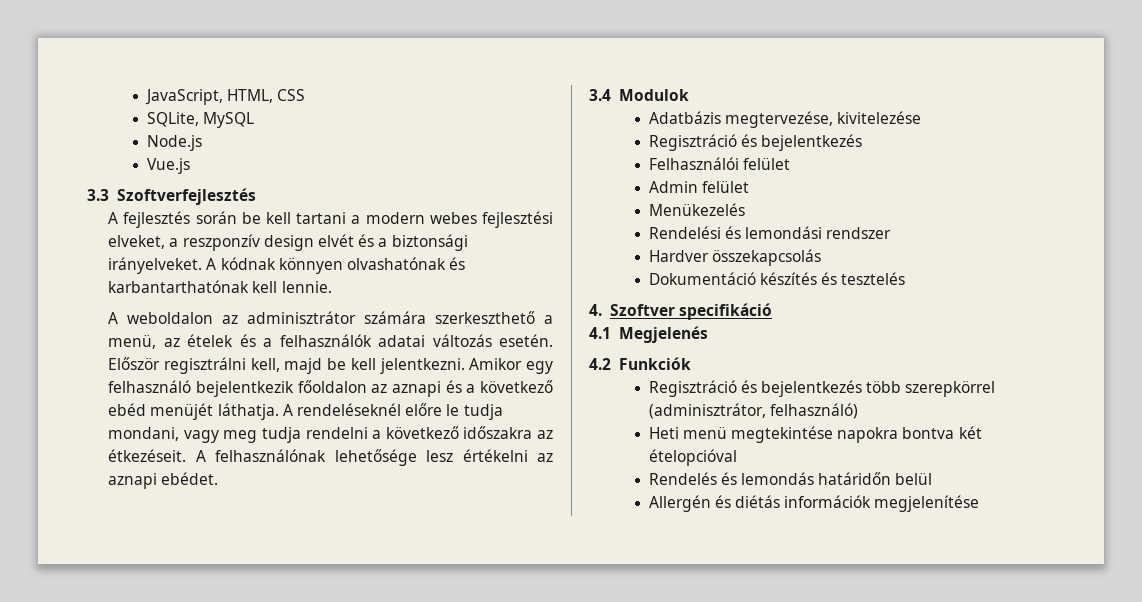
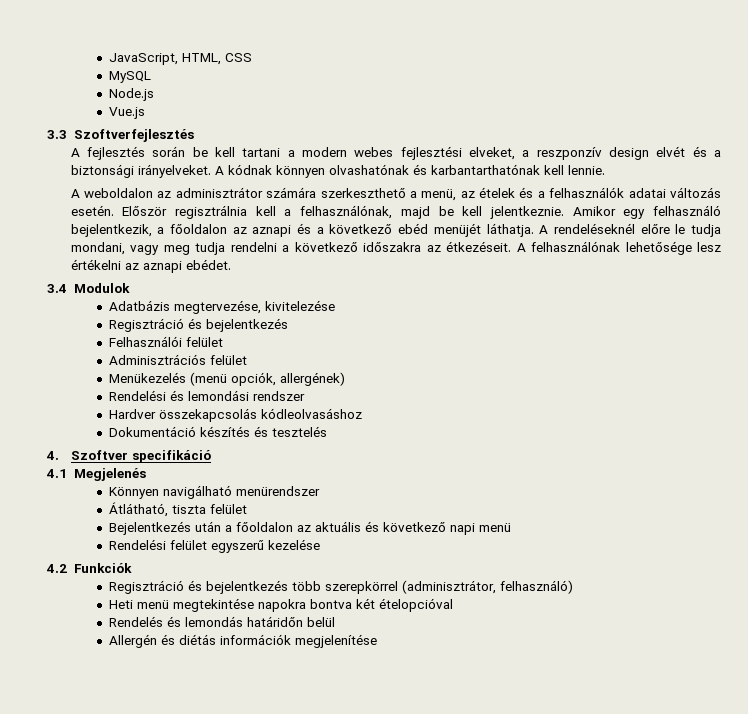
[146,112,199,127] SQLite, -> (253, 57) none
[164,357,280,374] regisztrálni kell, -> [175,205,393,219] regisztrálnia kell a felhasználónak,
[379,358,465,374] jelentkezni. -> [489,206,564,219] jelentkeznie.
[195,381,294,397] bejelentkezik -> [70,224,165,237] bejelentkezik, a
[648,181,698,193] Admin -> [109,354,207,365] Adminisztrációs
(745, 209) none -> [190,372,346,386] (menü opciók, allergének)
(821, 257) none -> [261,408,363,419] kódleolvasáshoz
(708, 334) none -> [109,485,321,499] [109,502,248,517] [109,521,512,535] [109,539,321,553] // Könnyen navigálható menürendszer // Átlátható, tiszta felület // Bejelentkezés után a főoldalon az aktuális és következő napi menü // Rendelési felület egyszerű kezelése

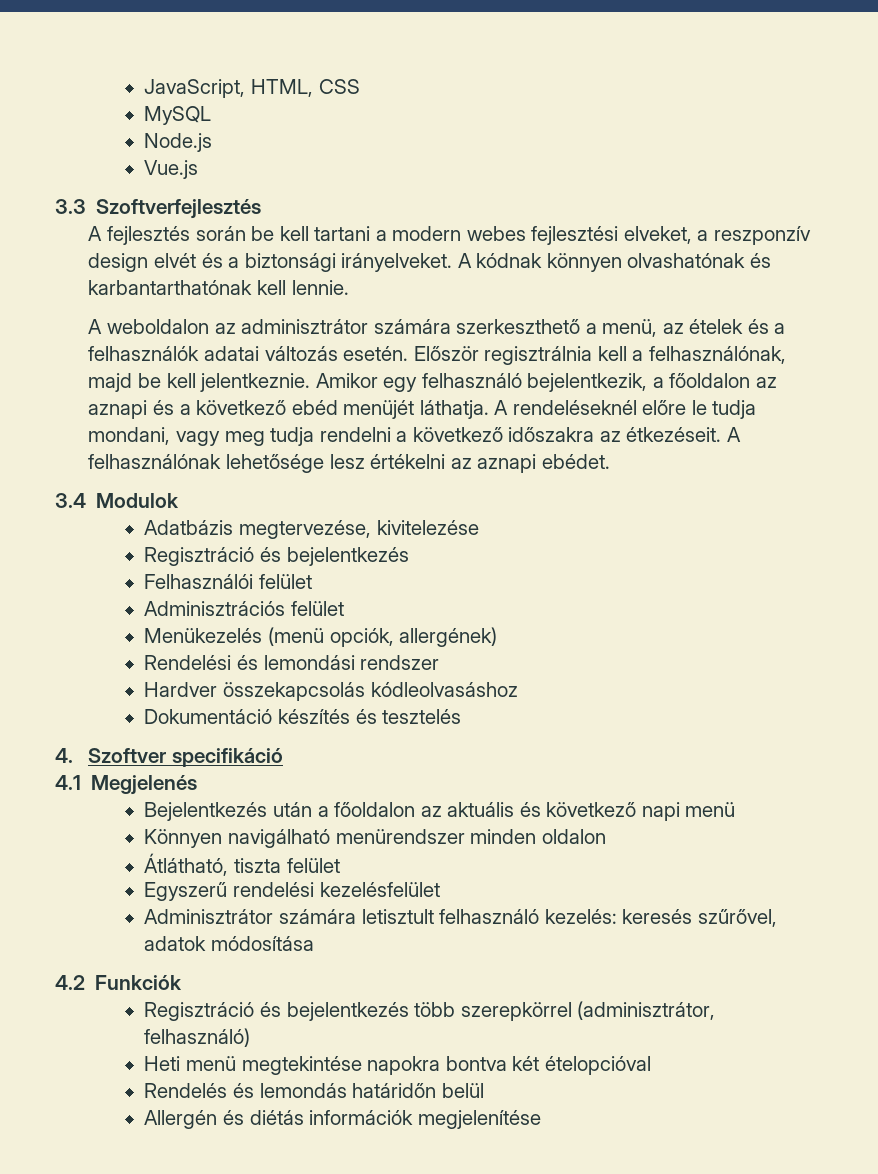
[109,485,321,499] [109,502,248,517] // Könnyen navigálható menürendszer // Átlátható, tiszta felület -> (198, 785) none
[109,539,321,553] Rendelési felület egyszerű kezelése -> [144,829,606,848] [144,853,340,876] [144,882,440,901] [144,909,777,927] [144,936,315,951] Könnyen navigálható menürendszer minden oldalon // Átlátható, tiszta felület // Egyszerű rendelési kezelésfelület // Adminisztrátor számára letisztult felhasználó kezelés: keresés szűrővel, adatok módosítása

